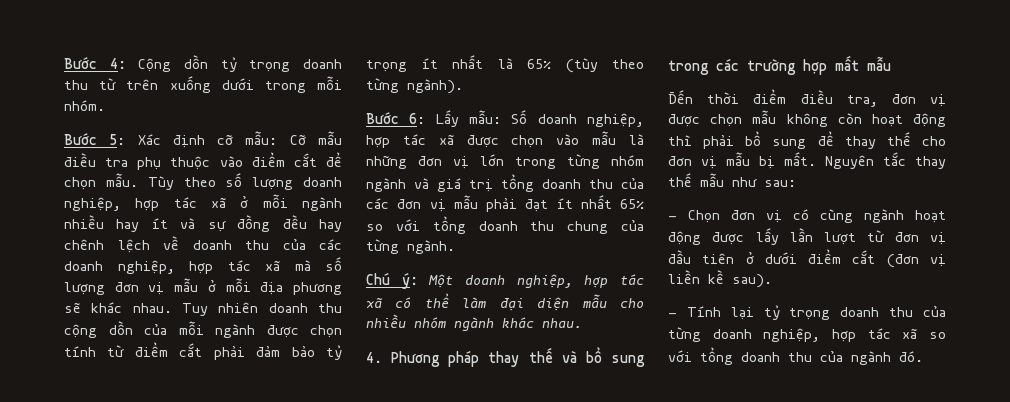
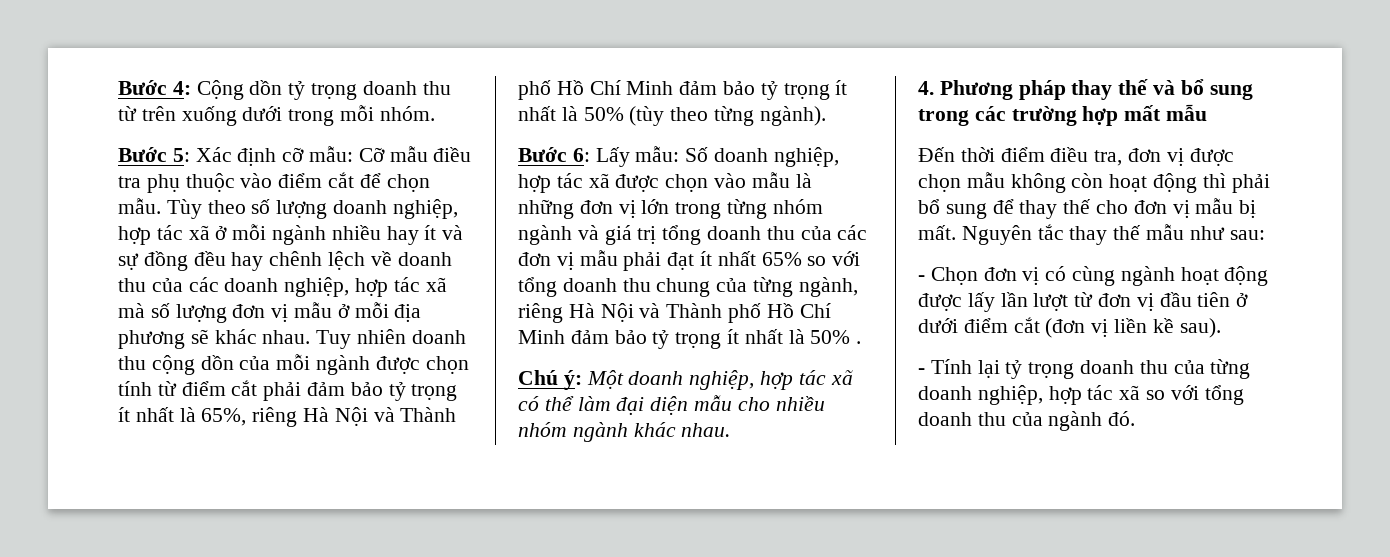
[527,59,551,69] 65% -> [201,407,457,427] [518,80,848,100] [518,106,624,121] 65%, riêng Hà Nội và Thành phố Hồ Chí Minh đảm bảo tỷ trọng ít nhất là 50%
[407,240,455,254] ngành. -> [798,277,858,297] [518,303,831,323] [518,329,862,349] ngành, riêng Hà Nội và Thành phố Hồ Chí Minh đảm bảo tỷ trọng ít nhất là 50% .

